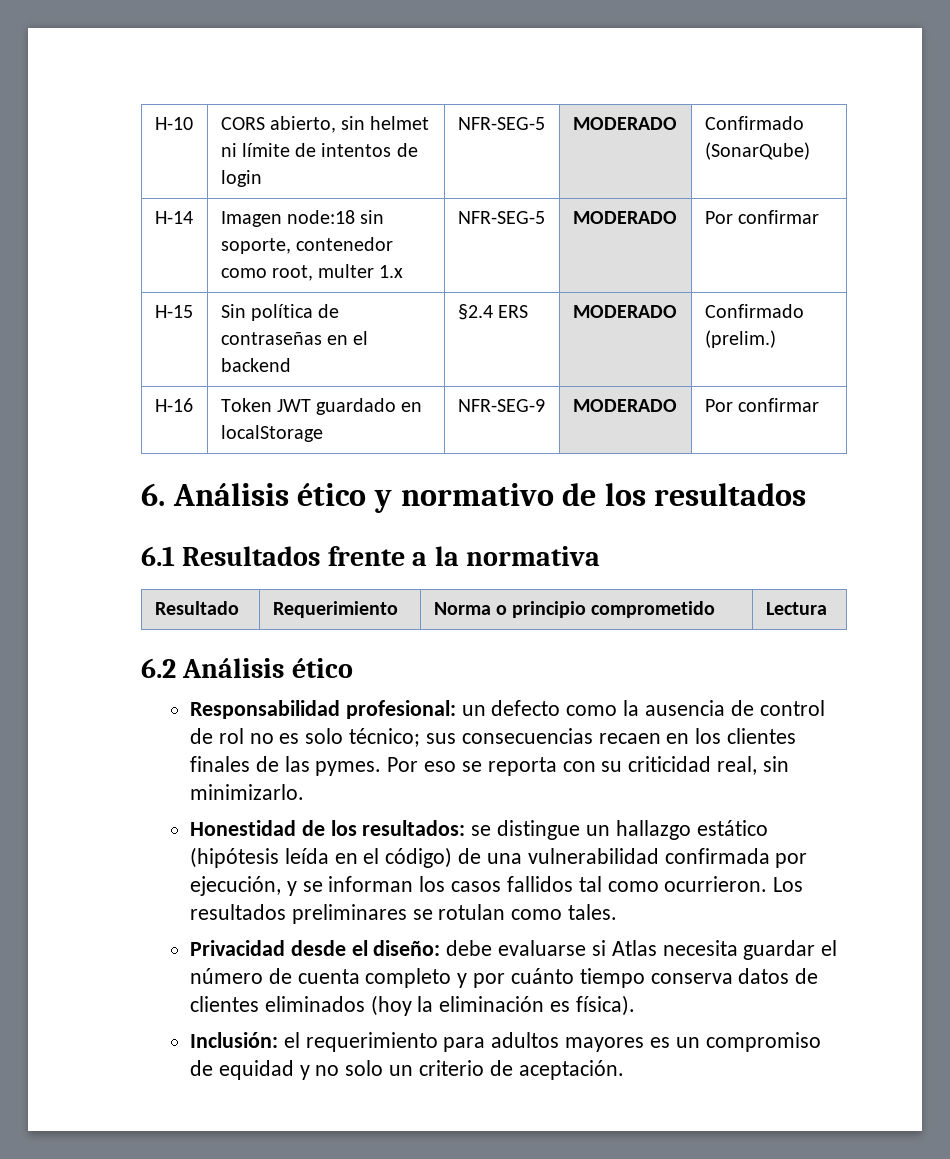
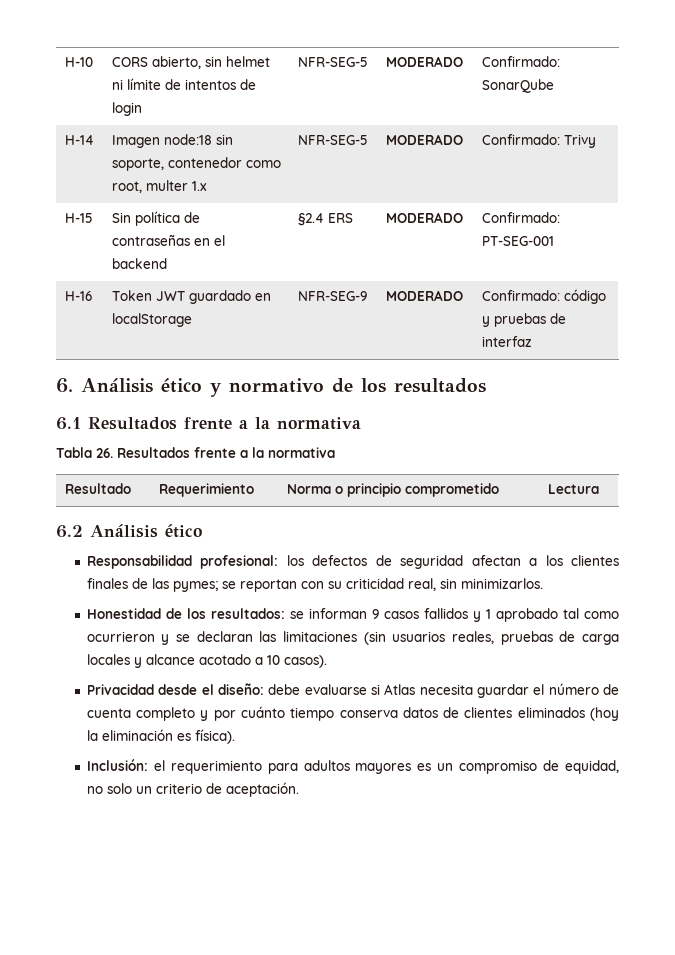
[704,116,804,130] [704,142,810,160] Confirmado (SonarQube) -> [481,56,560,67] [481,79,554,93] Confirmado: SonarQube
[704,210,819,224] Por confirmar -> [481,134,596,148] Confirmado: Trivy
[704,304,804,318] [704,330,776,348] Confirmado (prelim.) -> [481,212,560,223] [481,236,554,246] Confirmado: PT-SEG-001
[704,398,819,412] Por confirmar -> [481,289,606,304] [481,313,566,327] [481,336,532,347] Confirmado: código y pruebas de interfaz
(601, 556) none -> [56,447,335,458] // Tabla 26. Resultados frente a la normativa
[461,700,825,716] [190,728,690,747] un defecto como la ausencia de control de rol no es solo técnico; sus consecuencias recaen en -> [286,555,538,569] los defectos de seguridad afectan a
[315,757,557,776] pymes. Por eso se reporta -> [172,579,297,592] pymes; se reportan
[190,784,305,800] minimizarlo. -> [460,578,543,589] minimizarlos.
[497,820,768,840] [190,847,808,868] [190,876,804,896] [190,904,618,924] distingue un hallazgo estático (hipótesis leída en el código) de una vulnerabilidad confirmada por ejecución, y se informan los casos fallidos tal como ocurrieron. Los resultados preliminares se rotulan como tales. -> [308,608,619,622] [86,631,619,645] [86,654,327,668] informan 9 casos fallidos y 1 aprobado tal como ocurrieron y se declaran las limitaciones (sin usuarios reales, pruebas de carga locales y alcance acotado a 10 casos).
[218,1060,310,1080] equidad y -> [565,760,619,774] equidad,

